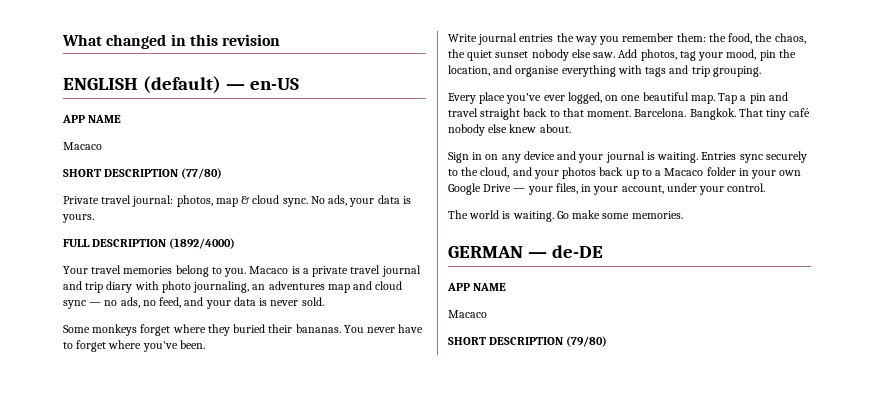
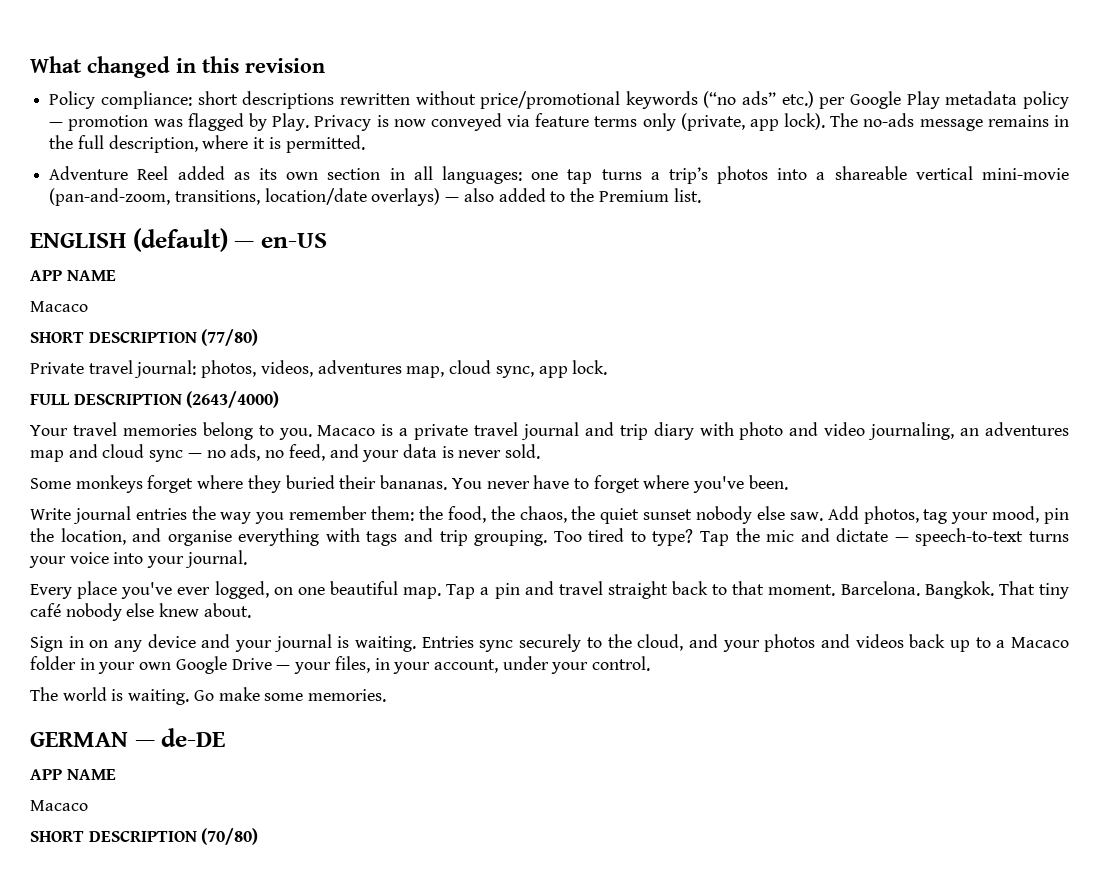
(281, 40) none -> [49,91,1069,109] [49,113,1070,131] [49,135,365,153] [49,166,1069,184] [49,188,701,206] // Policy compliance: short descriptions rewritten without price/promotional keywords (“no ads” etc.) per Google Play metadata policy — promotion was flagged by Play. Privacy is now conveyed via feature terms only (private, app lock). The no-ads message remains in the full description, where it is permitted. // Adventure Reel added as its own section in all languages: one tap turns a trip’s photos into a shareable vertical mini-movie (pan-and-zoom, transitions, location/date overlays) — also added to the Premium list.
[215,195,411,207] [62,214,94,223] map & cloud sync. No ads, your data is yours. -> [260,360,608,378] videos, adventures map, cloud sync, app lock.
[169,238,236,249] (1892/4000) -> [186,391,280,408] (2643/4000)
(191, 287) none -> [789,422,866,436] and video
(761, 71) none -> [553,528,1069,546] [29,550,247,568] Too tired to type? Tap the mic and dictate — speech-to-text turns your voice into your journal.
(597, 173) none -> [820,634,904,648] and videos
[566,336,608,347] (79/80) -> [201,828,259,845] (70/80)

